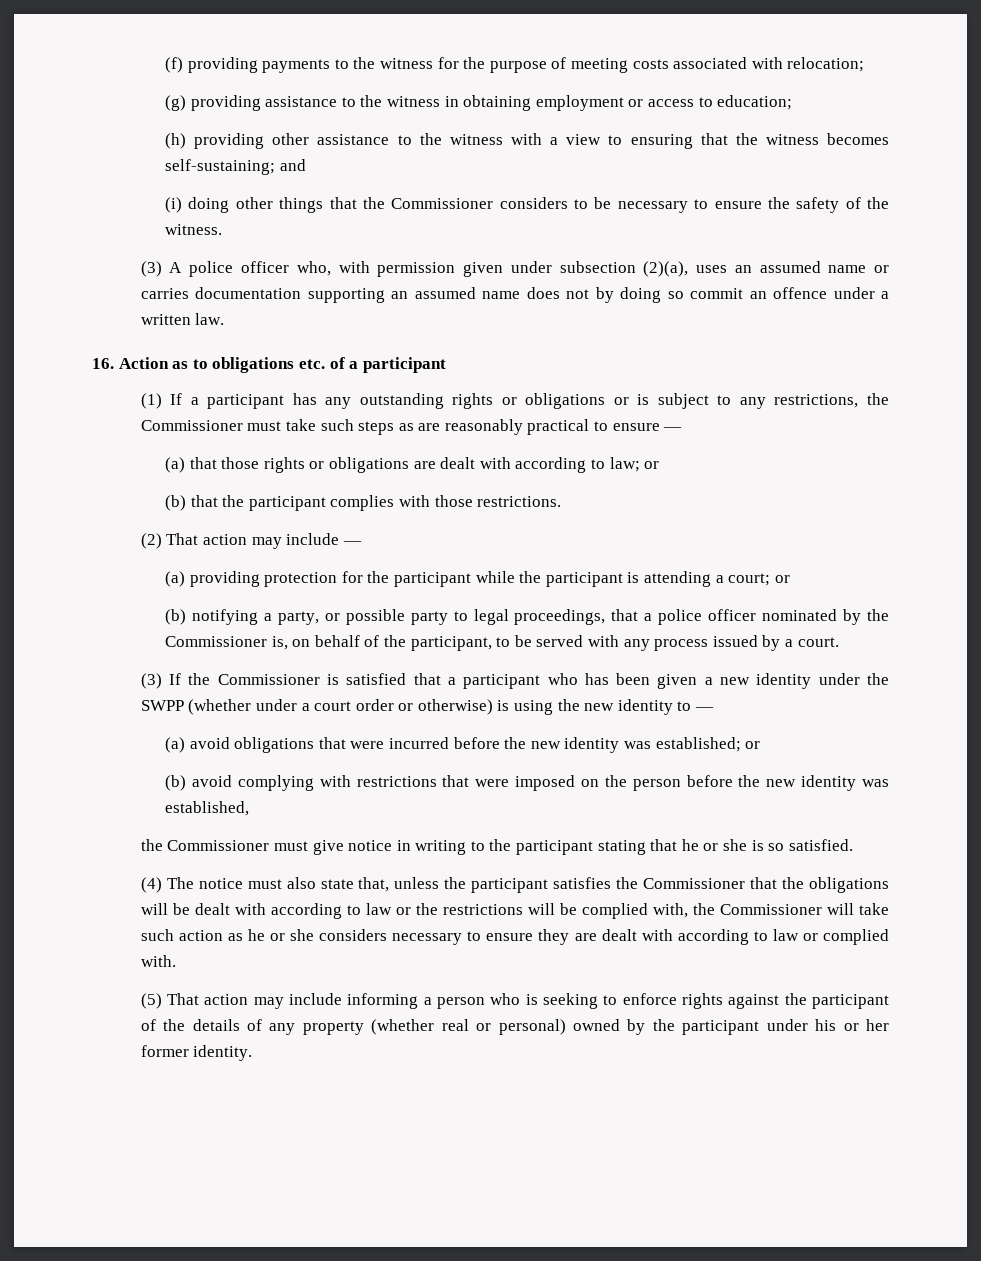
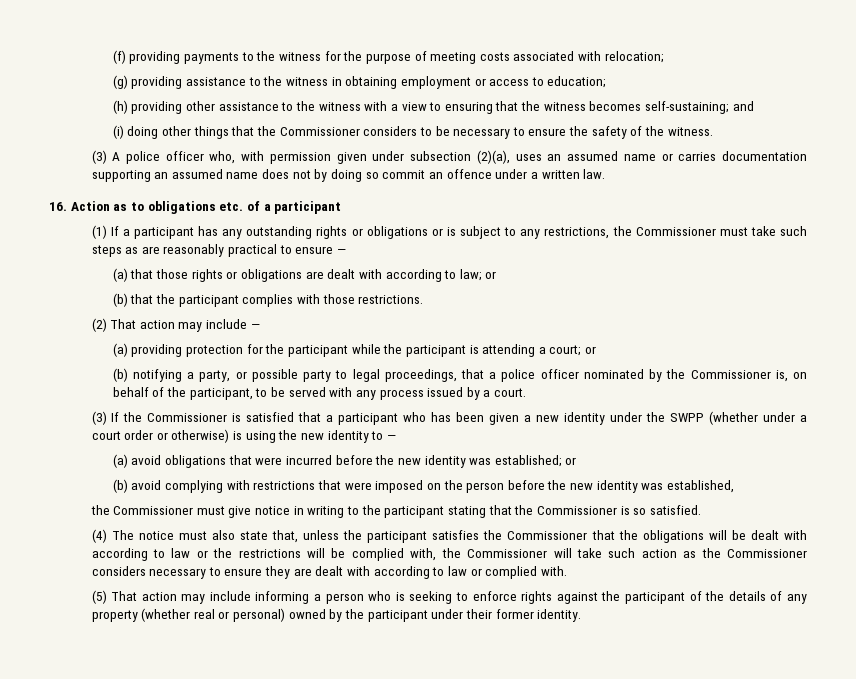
[681,839,747,851] he or she -> [514,505,617,515] the Commissioner
[247,929,315,941] he or she -> [701,548,807,558] the Commissioner
[815,1019,889,1031] his or her -> [465,609,492,619] their

